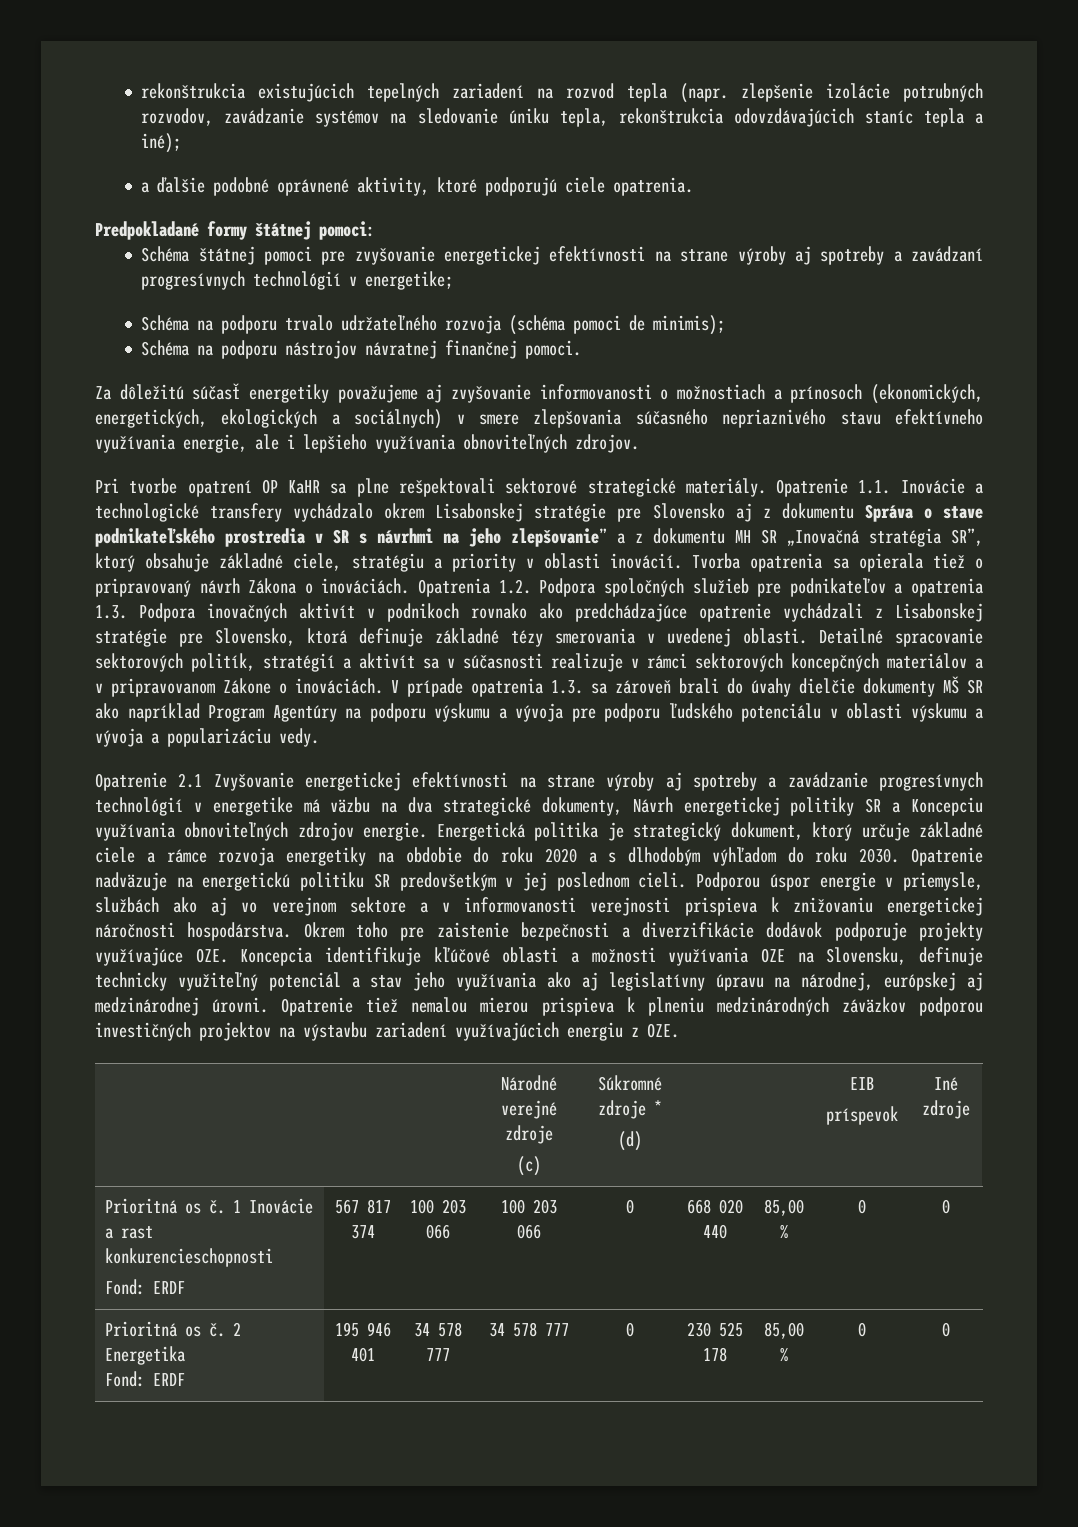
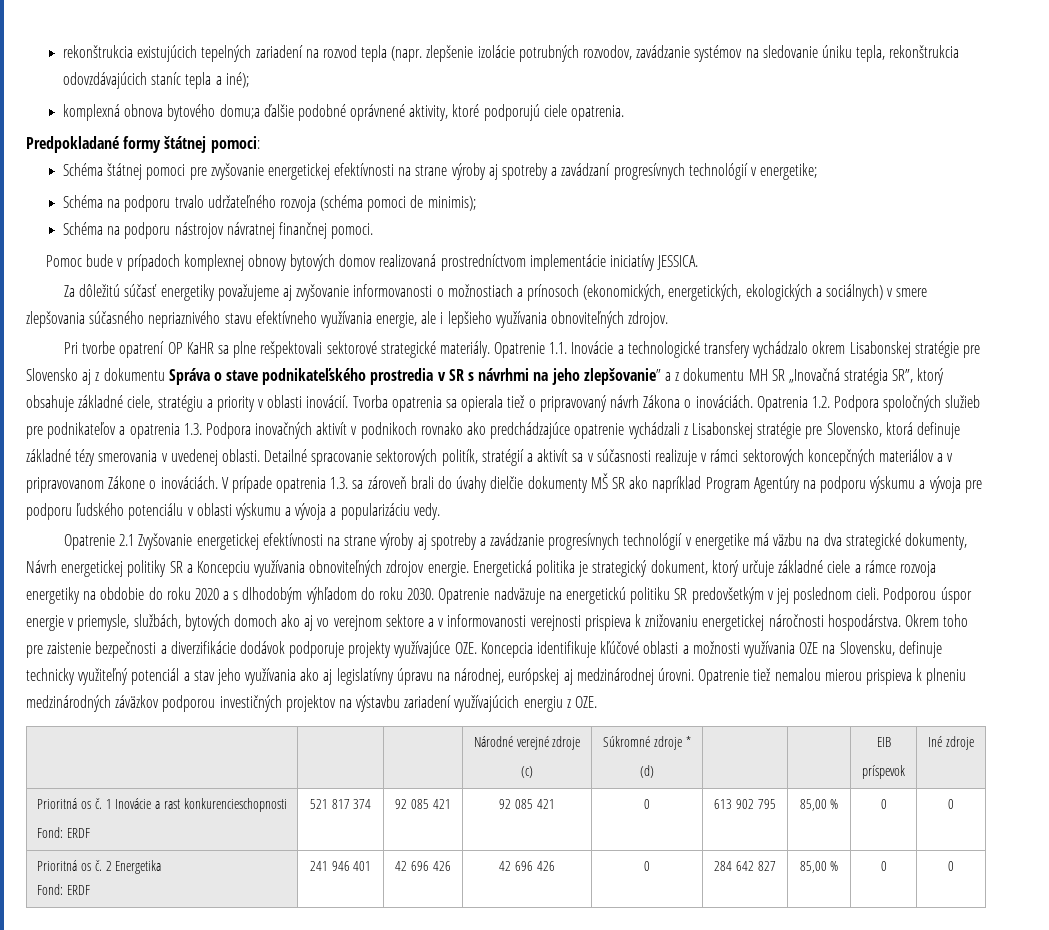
[141,182,150,193] a -> [63,104,260,121] komplexná obnova bytového domu;a
(582, 349) none -> [45,254,699,271] // Pomoc bude v prípadoch komplexnej obnovy bytových domov realizovaná prostredníctvom implementácie iniciatívy JESSICA.
[95,897,159,913] službách -> [133,614,277,631] službách, bytových domoch
[334,1199,359,1214] 567 -> [309,799,328,809] 521
[410,1199,466,1214] [426,1224,450,1239] [500,1199,557,1214] [516,1224,541,1239] [625,1199,634,1214] [687,1199,743,1214] [703,1224,727,1239] 100 203 066 | 100 203 066 | 0 | 668 020 440 -> [395,799,451,809] [499,799,555,809] [644,799,650,809] [714,799,776,809] 92 085 421 | 92 085 421 | 0 | 613 902 795
[334,1322,359,1337] 195 -> [309,861,328,871] 241
[414,1322,462,1337] [426,1348,450,1361] [488,1322,569,1337] [625,1322,634,1337] [687,1322,743,1337] [703,1347,727,1362] 34 578 777 | 34 578 777 | 0 | 230 525 178 -> [395,861,451,871] [499,861,555,871] [644,861,650,871] [714,861,776,871] 42 696 426 | 42 696 426 | 0 | 284 642 827

